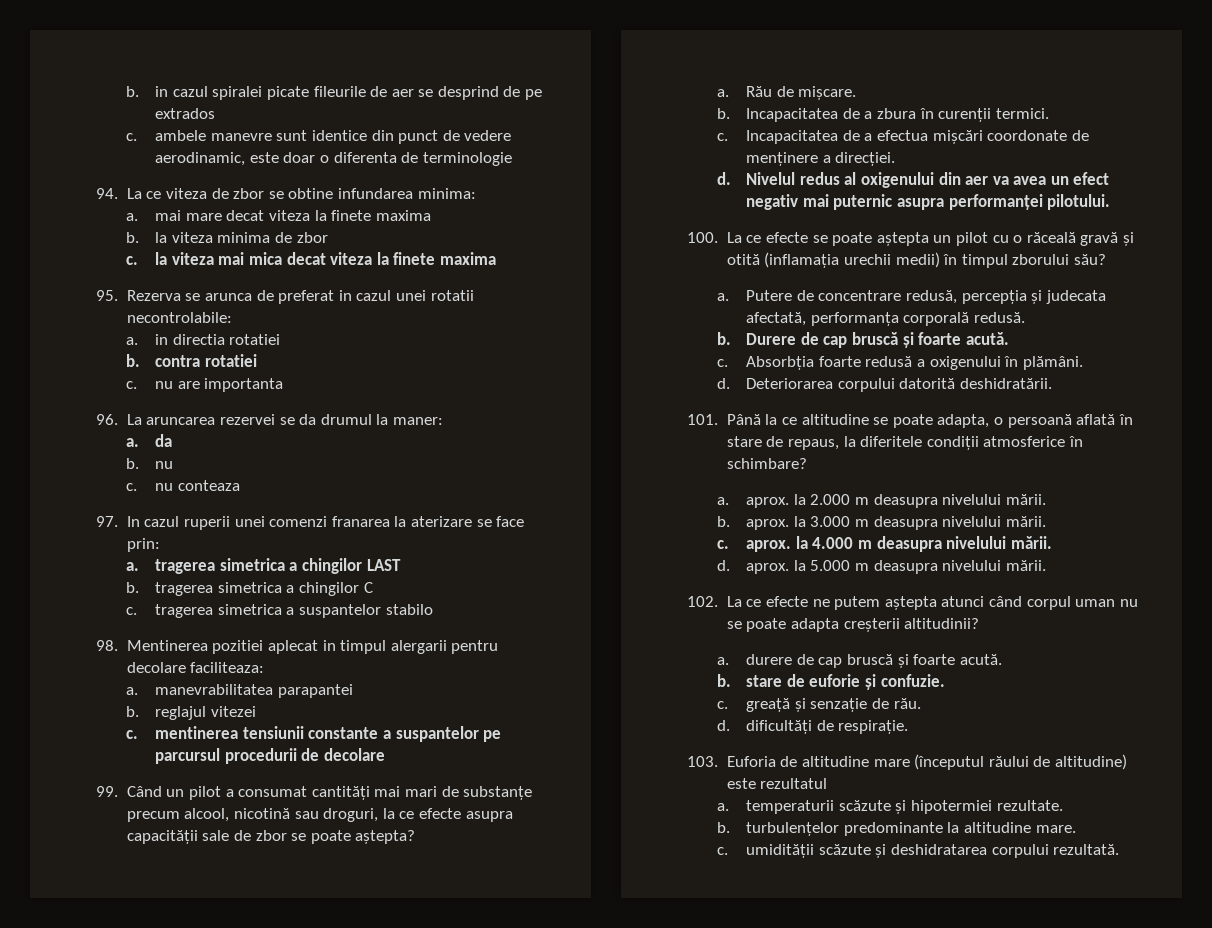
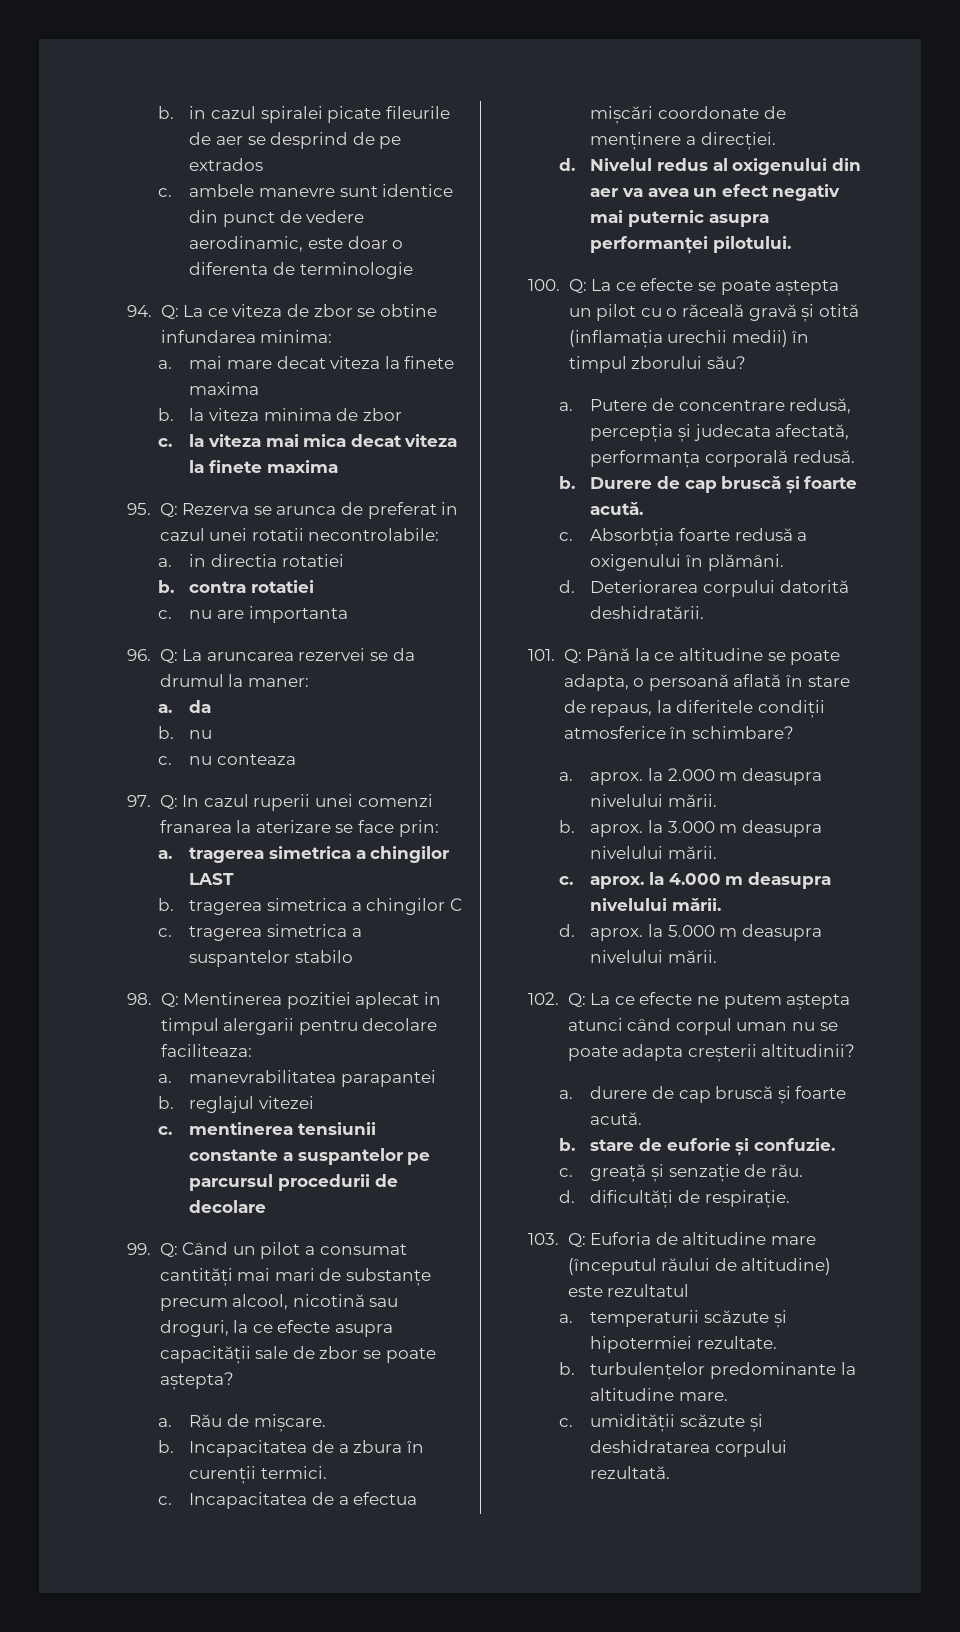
(119, 193) none -> [160,305,179,320] Q:
(119, 295) none -> [159,503,178,518] Q:
(119, 419) none -> [159,649,178,664] Q:
(119, 521) none -> [159,795,178,810] Q:
(119, 645) none -> [160,993,179,1008] Q:
(119, 791) none -> [159,1243,178,1258] Q:
(719, 237) none -> [568,279,587,294] Q:
(719, 419) none -> [563,649,582,664] Q:
(719, 601) none -> [567,993,586,1008] Q:
(719, 761) none -> [567,1233,586,1248] Q:

